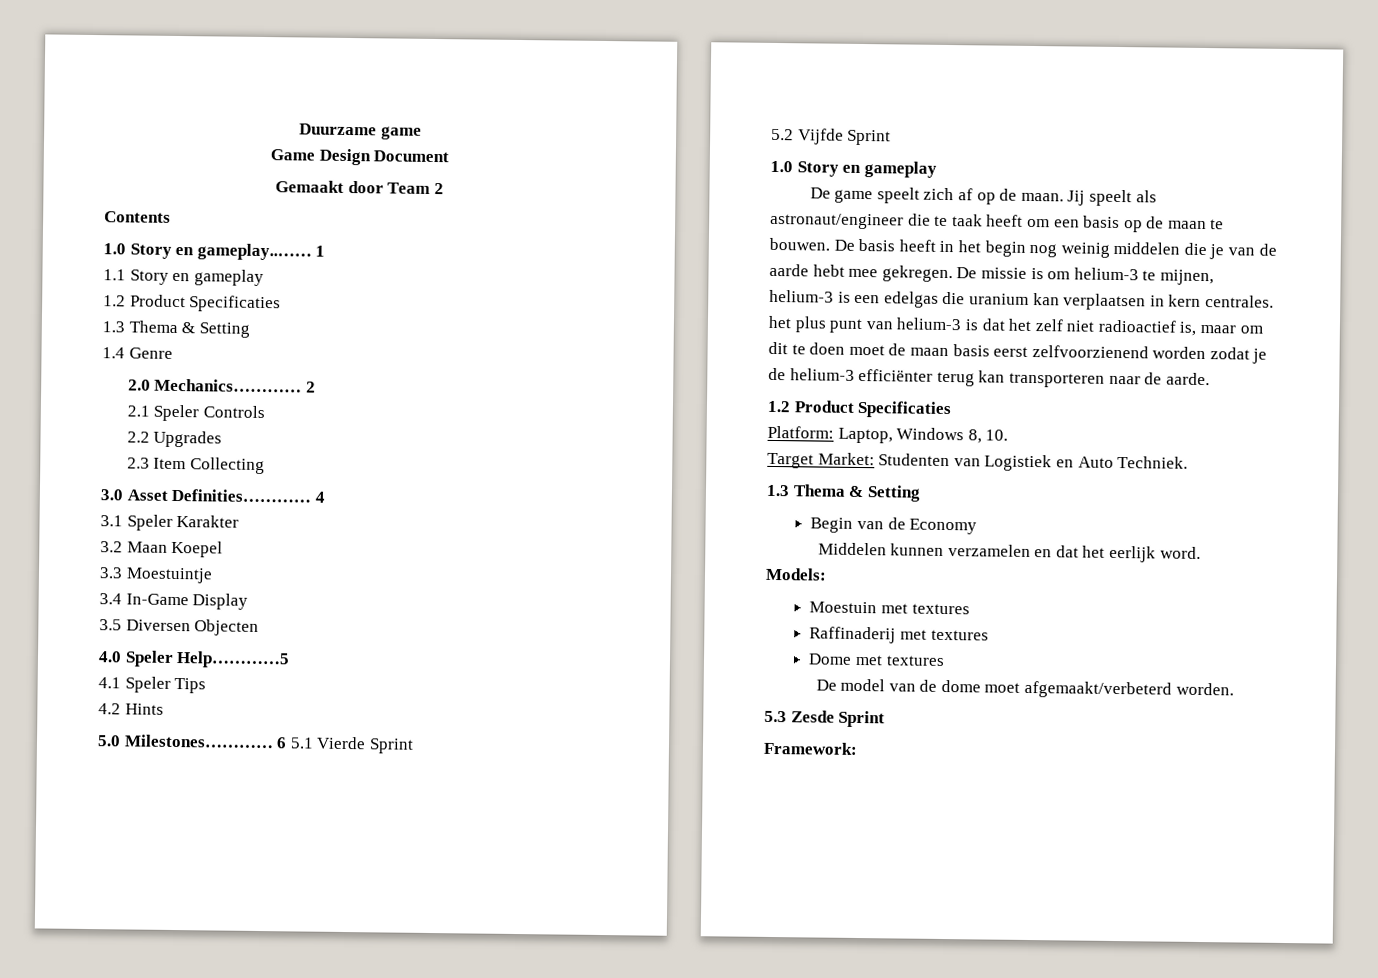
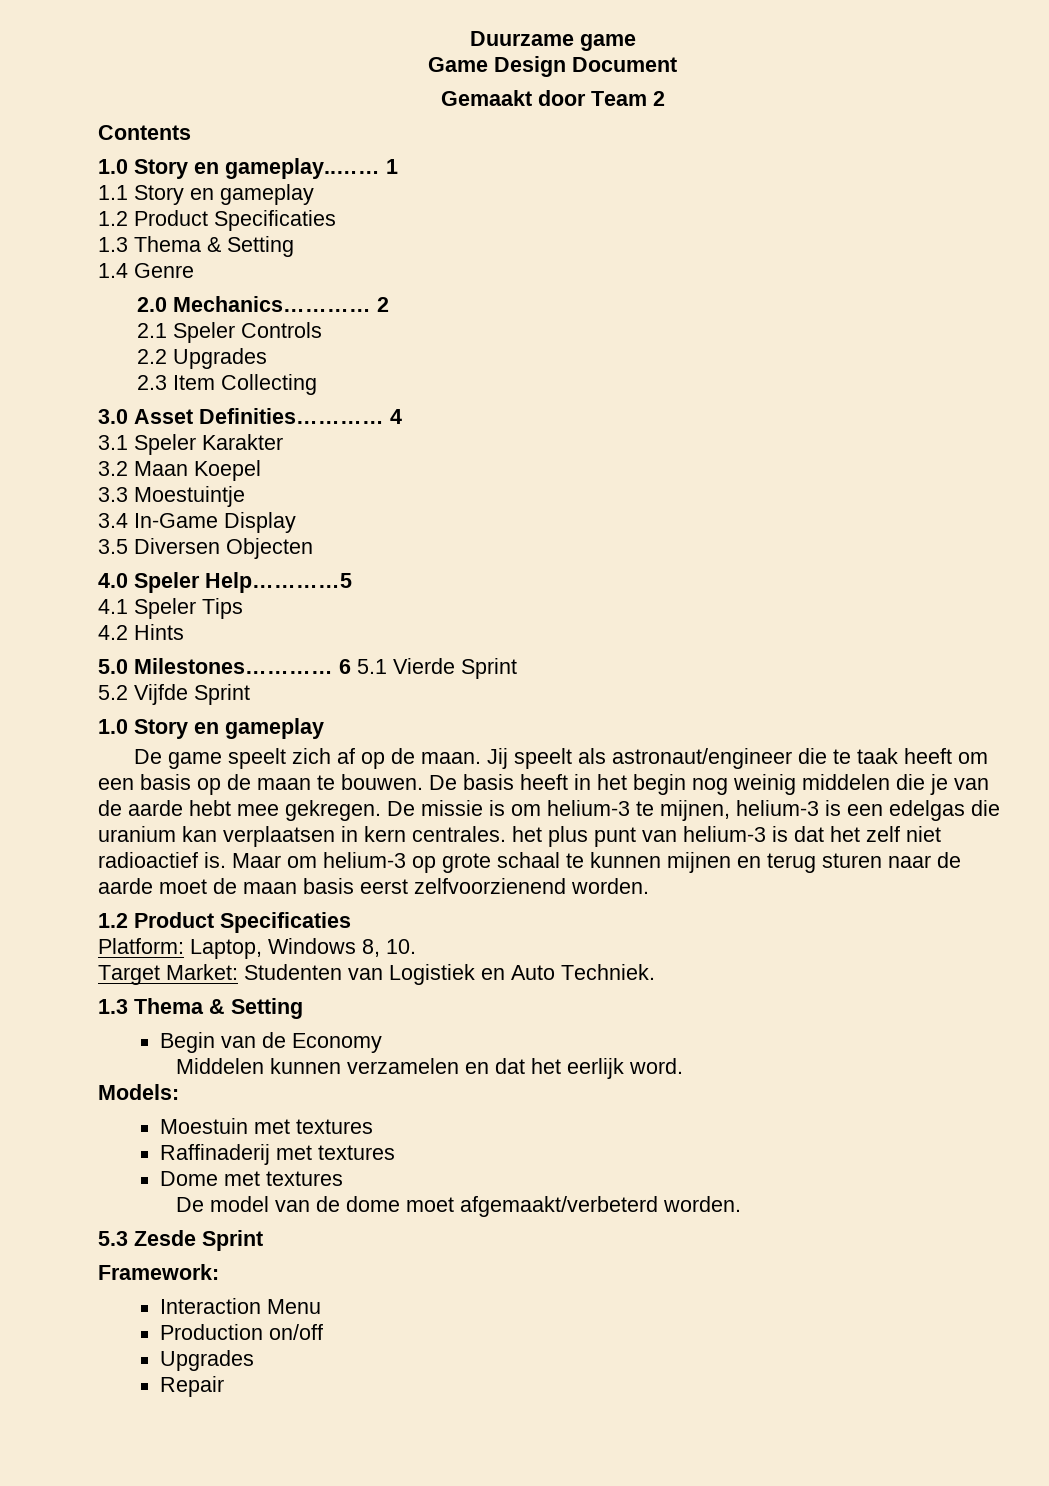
[1179,321,1263,336] [768,341,846,355] is, maar om dit te doen -> [204,852,961,873] [98,878,153,894] is. Maar om helium-3 op grote schaal te kunnen mijnen en terug sturen naar de aarde
[1152,346,1268,364] [768,367,1210,388] worden zodat je de helium-3 efficiënter terug kan transporteren naar de aarde. -> [571,878,649,894] worden.
(858, 748) none -> [160,1298,322,1314] [160,1324,324,1340] [160,1350,255,1371] [160,1376,225,1397] // Interaction Menu // Production on/off // Upgrades // Repair

